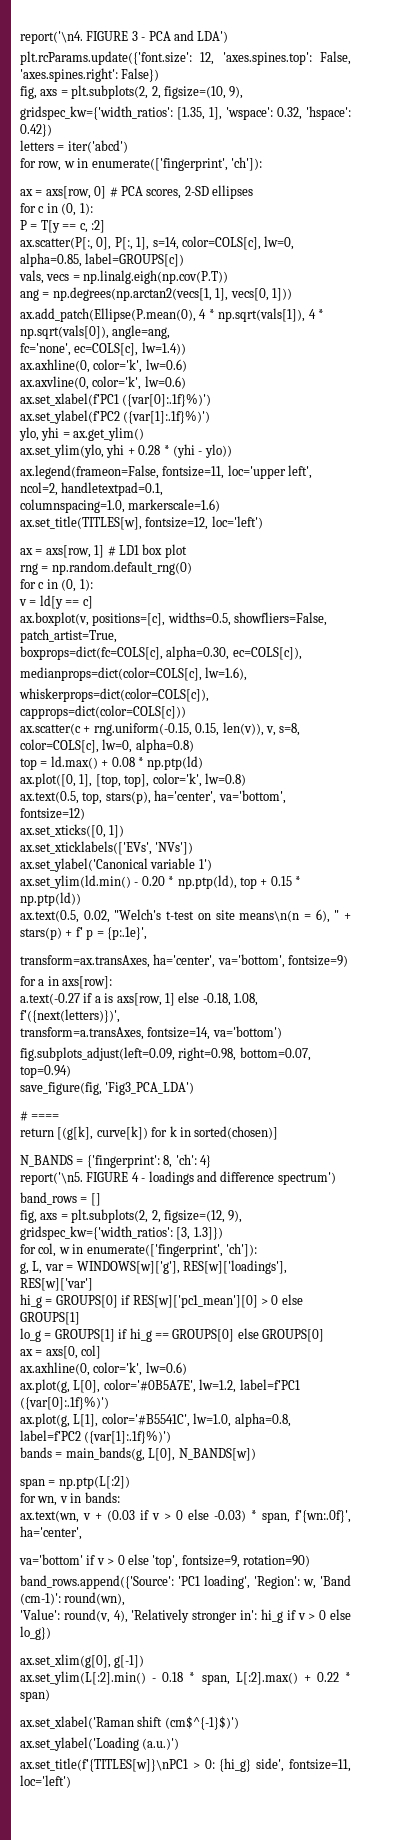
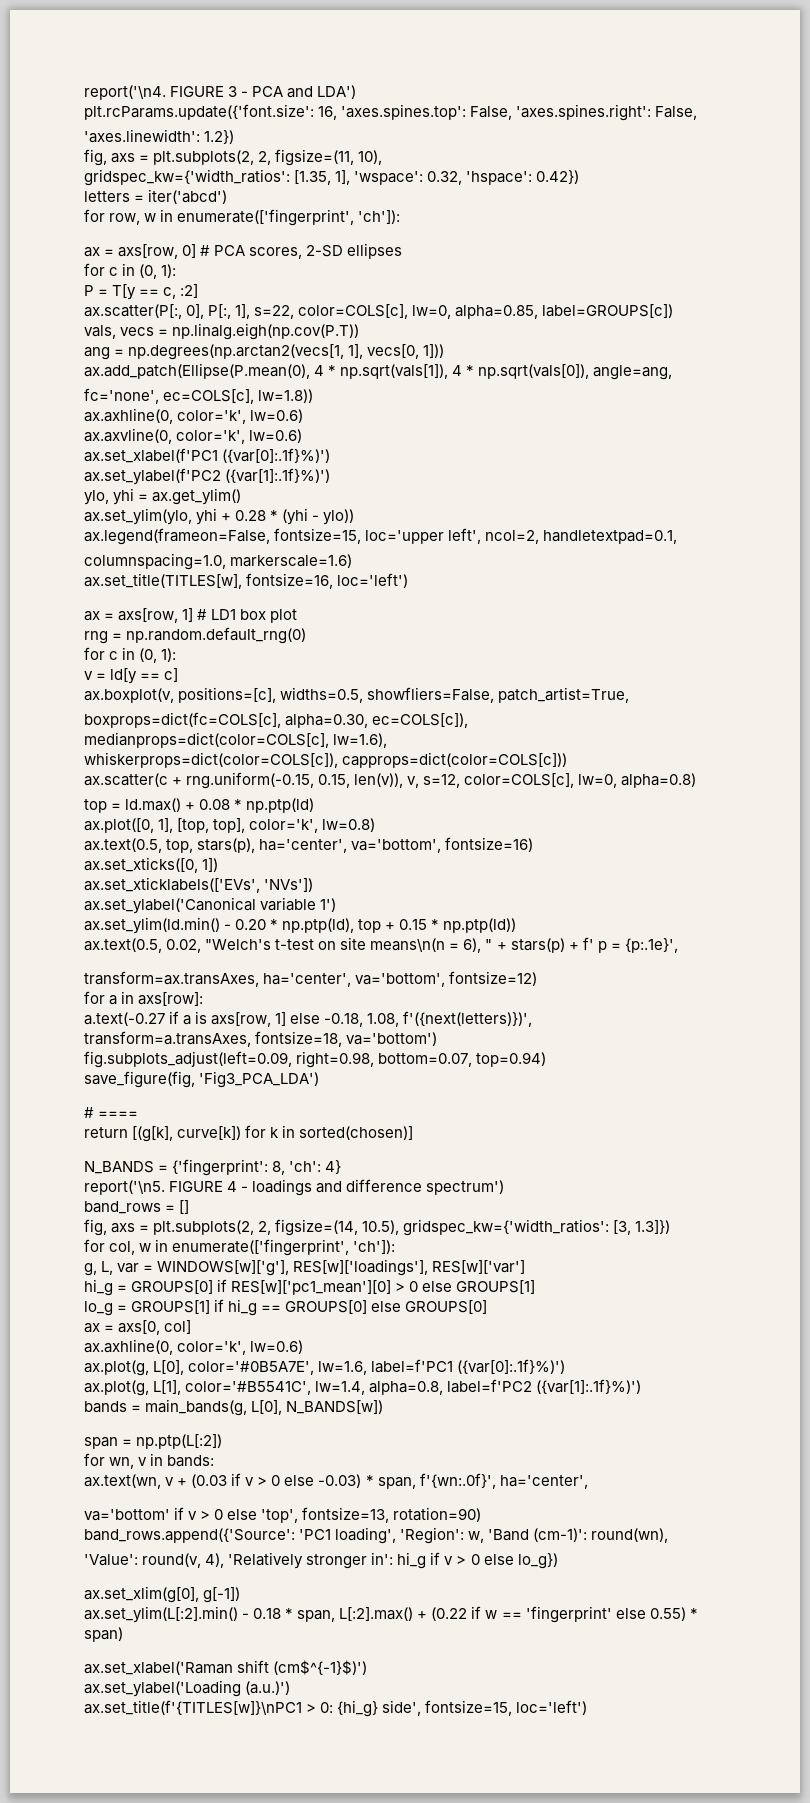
[200,52,215,65] 12, -> [318,106,338,120] 16,
[121,68,160,82] [20,85,244,99] False}) // fig, axs = plt.subplots(2, 2, figsize=(10, 9), -> [655,106,698,120] [84,129,235,144] [84,149,383,166] False, // 'axes.linewidth': 1.2}) // fig, axs = plt.subplots(2, 2, figsize=(11, 10),
[152,237,179,250] s=14, -> [254,305,295,319] s=22,
[141,342,186,355] lw=1.4)) -> [258,389,314,403] lw=1.8))
[162,466,225,479] fontsize=11, -> [274,528,362,544] fontsize=15,
[145,517,209,530] fontsize=12, -> [246,573,334,589] fontsize=16,
[279,723,301,736] s=8, -> [423,774,461,788] s=12,
[20,808,85,820] fontsize=12) -> [445,837,534,852] fontsize=16)
[288,955,349,967] fontsize=9) -> [449,971,538,986] fontsize=12)
[147,1027,211,1040] fontsize=14, -> [255,1031,343,1047] fontsize=18,
[163,1210,243,1223] figsize=(12, 9), -> [275,1219,400,1236] figsize=(14, 10.5),
[199,1379,237,1393] lw=1.2, -> [318,1361,368,1375] lw=1.6,
[193,1413,232,1427] lw=1.0, -> [315,1381,366,1395] lw=1.4,
[181,1555,240,1568] fontsize=9, -> [302,1507,390,1523] fontsize=13,
[316,1672,339,1682] 0.22 -> [431,1606,686,1623] (0.22 if w == 'fingerprint' else 0.55)
[289,1759,352,1772] fontsize=11, -> [425,1700,513,1716] fontsize=15,

